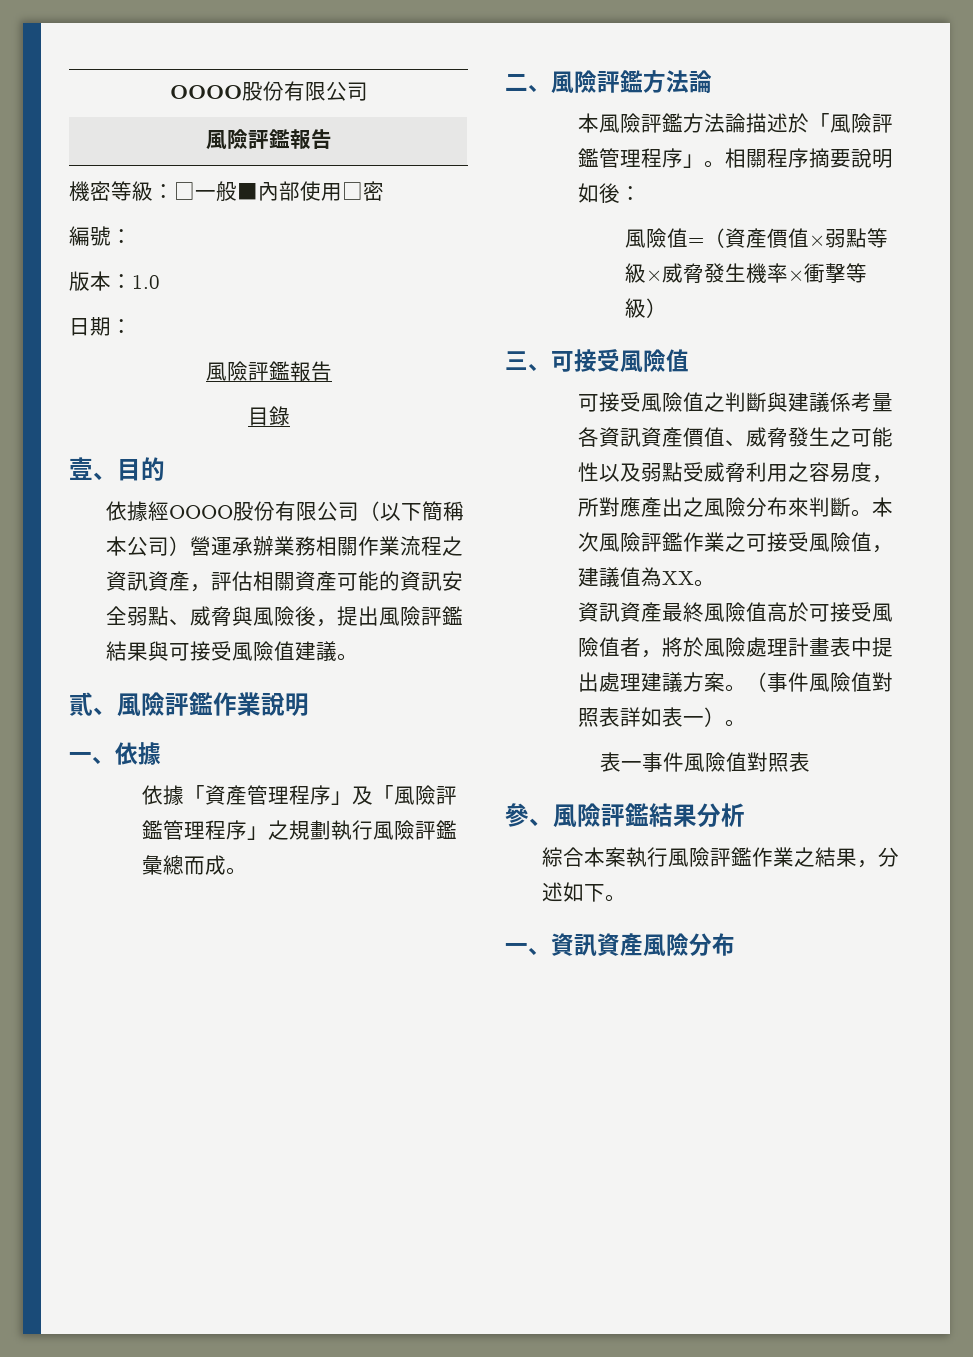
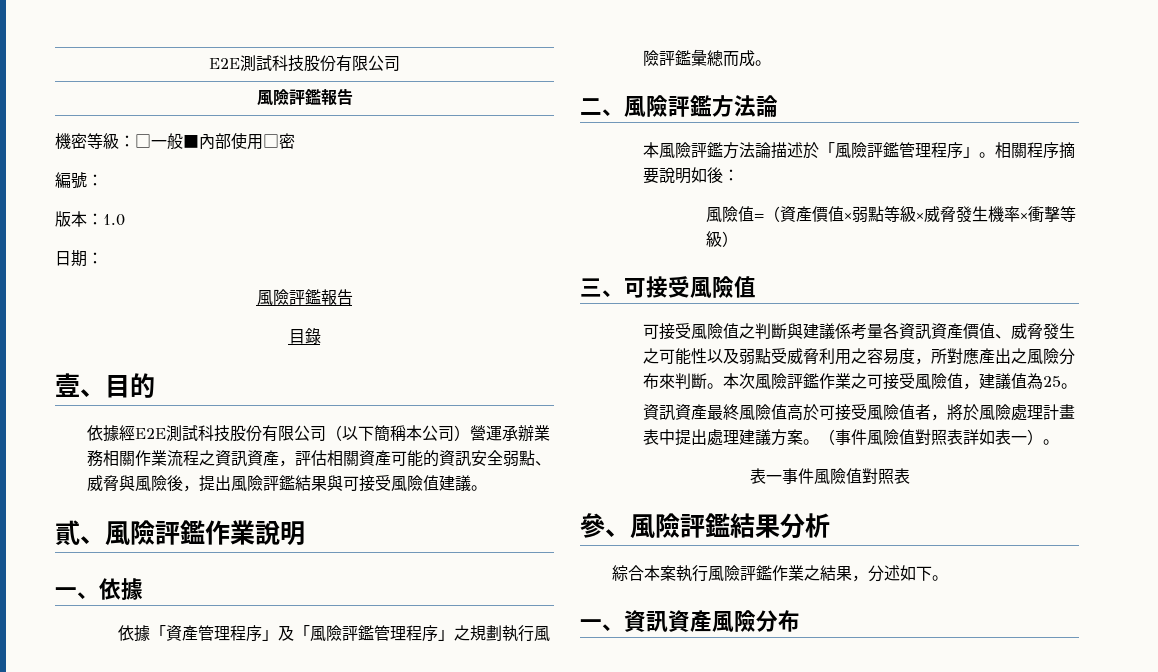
[169,85,242,99] OOOO -> [209,55,304,72] E2E測試科技
[168,505,233,519] OOOO -> [134,425,230,442] E2E測試科技
[662,571,695,585] XX -> [1043,376,1062,387] 25

